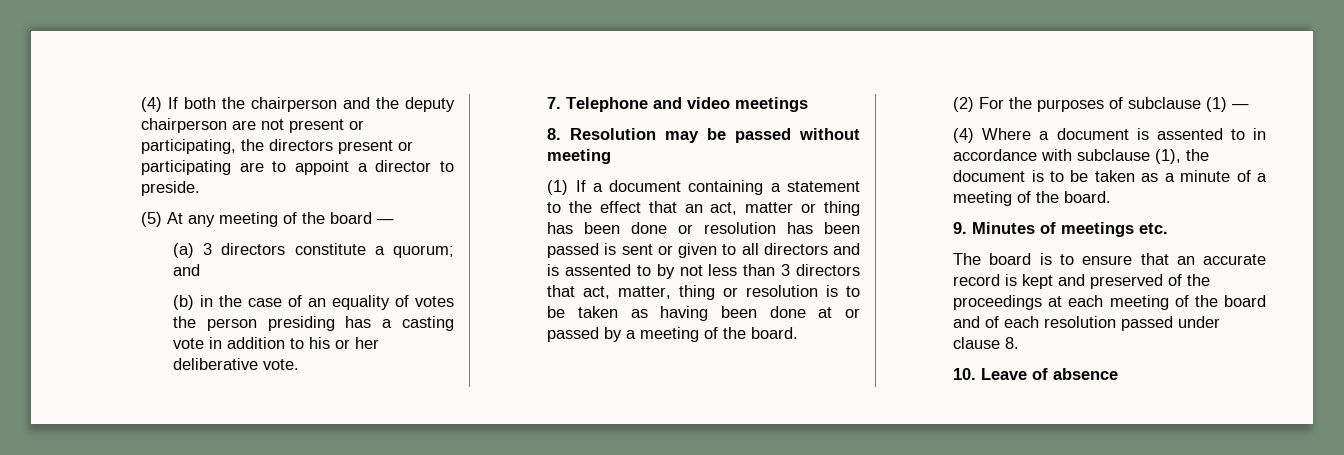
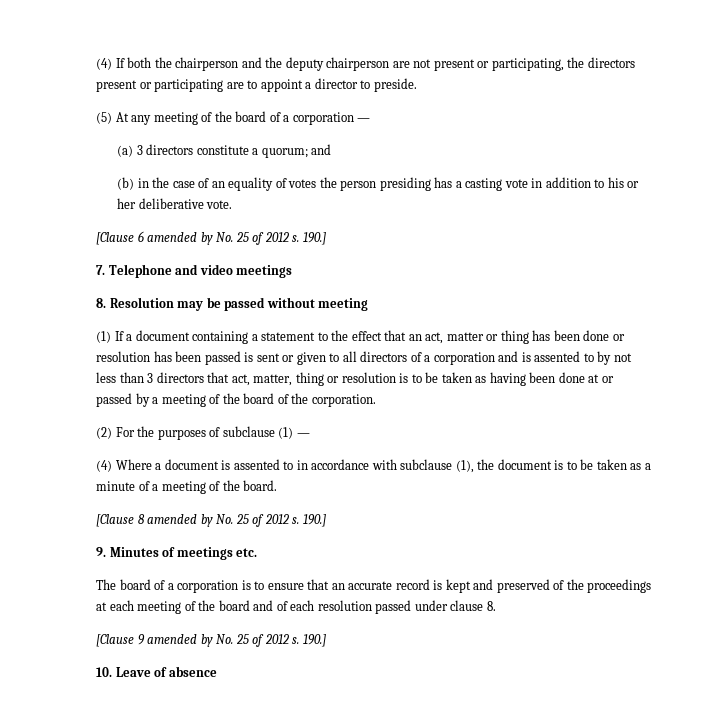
(373, 218) none -> [269,112,354,125] of a corporation
(299, 364) none -> [96,231,326,245] // [Clause 6 amended by No. 25 of 2012 s. 190.]
(828, 249) none -> [410,352,495,365] of a corporation
[751,327,799,339] board. -> [243,393,376,407] board of the corporation.
(1112, 197) none -> [96,514,326,527] // [Clause 8 amended by No. 25 of 2012 s. 190.]
(1032, 259) none -> [154,580,239,593] of a corporation
(1020, 343) none -> [96,634,326,647] // [Clause 9 amended by No. 25 of 2012 s. 190.]

